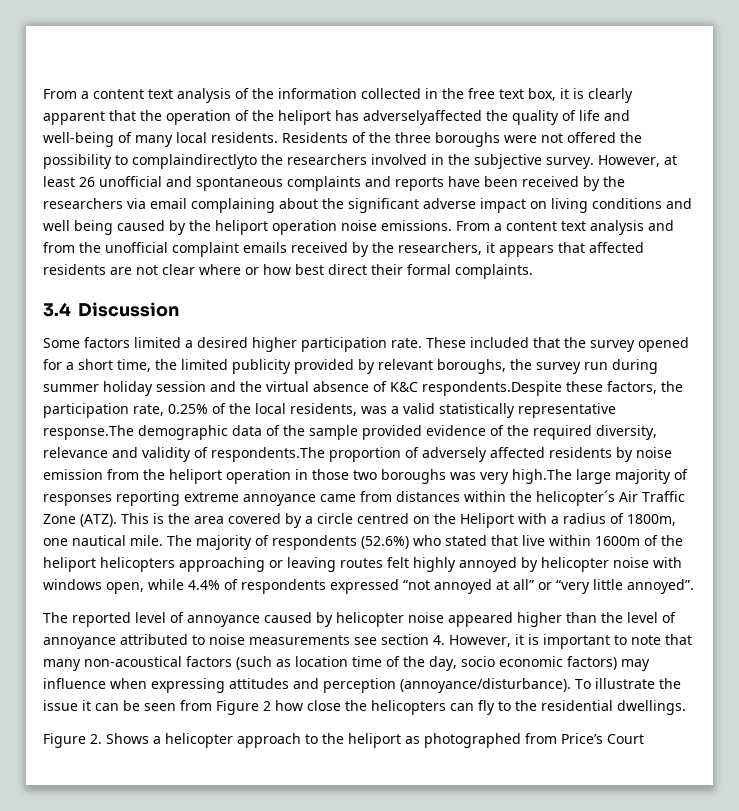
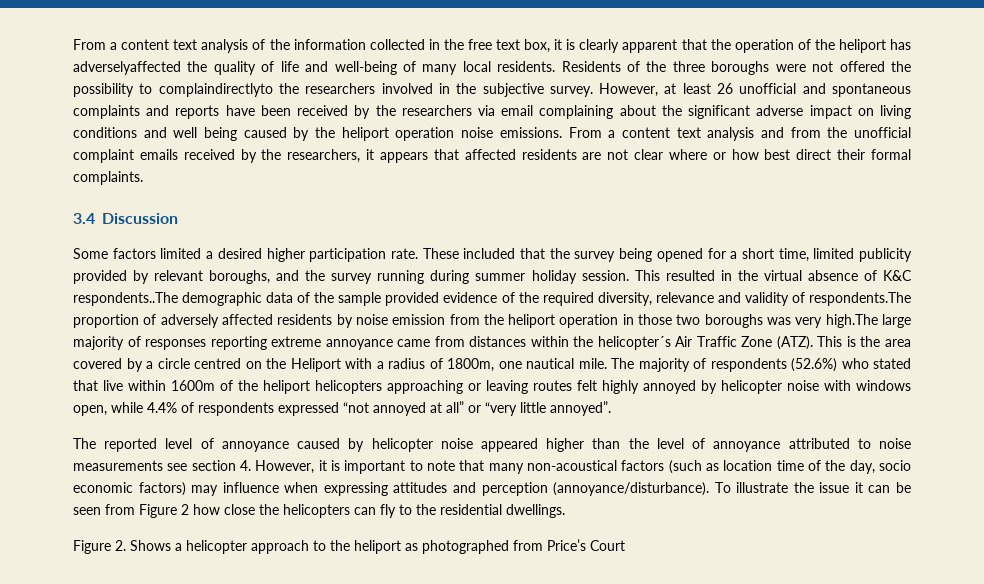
(635, 346) none -> [619,248,653,262] being
[155,359,177,370] the -> (809, 255) none
[510,359,608,374] the survey run -> [276,270,425,284] and the survey running
[156,381,236,392] session and -> [581,270,732,281] session. This resulted in
[422,381,683,396] [43,403,616,418] [43,425,134,440] respondents.Despite these factors, the participation rate, 0.25% of the local residents, was a valid statistically representative response.The -> [73,292,178,306] respondents..The

